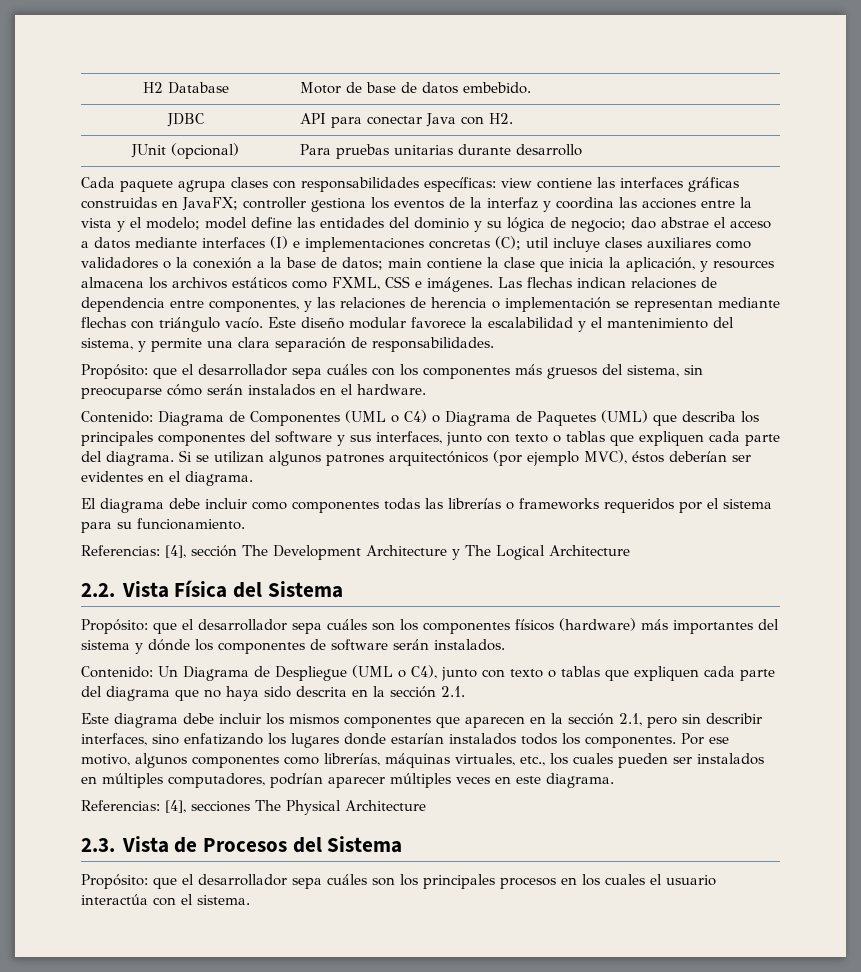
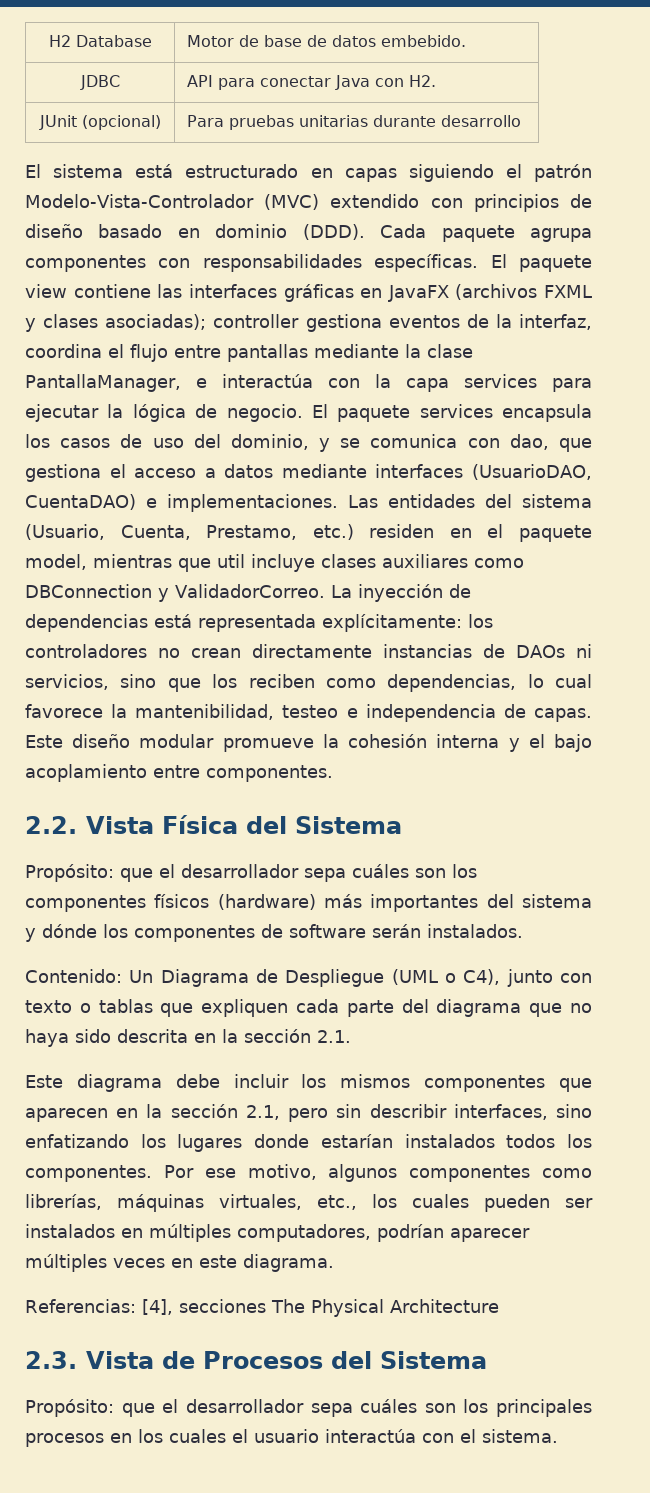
(583, 150) none -> [25,164,592,182] [25,194,592,212] [25,224,365,240] El sistema está estructurado en capas siguiendo el patrón Modelo-Vista-Controlador (MVC) extendido con principios de diseño basado en dominio (DDD).
[231,177,268,188] clases -> [25,255,146,272] componentes
[424,177,496,192] específicas: -> [374,254,592,272] específicas. El paquete
[81,197,238,211] construidas en JavaFX; -> [360,284,592,302] [25,314,207,332] en JavaFX (archivos FXML y clases asociadas);
[371,197,389,209] los -> (382, 323) none
[487,197,752,212] [81,217,709,232] interfaz y coordina las acciones entre la vista y el modelo; model define las entidades del dominio y su lógica de negocio; dao abstrae -> [519,314,592,330] [25,344,473,362] [25,374,593,392] [25,404,592,422] [25,434,592,452] [25,464,101,482] interfaz, coordina el flujo entre pantallas mediante la clase PantallaManager, e interactúa con la capa services para ejecutar la lógica de negocio. El paquete services encapsula los casos de uso del dominio, y se comunica con dao, que gestiona
[270,236,521,252] (I) e implementaciones concretas (C); -> [472,464,592,480] [25,494,592,512] [25,524,592,542] [25,554,211,572] (UsuarioDAO, CuentaDAO) e implementaciones. Las entidades del sistema (Usuario, Cuenta, Prestamo, etc.) residen en el paquete model, mientras que
[81,257,774,272] [81,276,717,292] [81,297,780,312] [81,317,734,332] [81,337,494,352] [81,364,703,379] [81,384,426,399] [81,410,759,426] [81,431,780,446] [81,450,751,466] [81,471,253,486] [81,498,772,513] [81,518,245,533] [81,545,630,560] validadores o la conexión a la base de datos; main contiene la clase que inicia la aplicación, y resources almacena los archivos estáticos como FXML, CSS e imágenes. Las flechas indican relaciones de dependencia entre componentes, y las relaciones de herencia o implementación se representan mediante flechas con triángulo vacío. Este diseño modular favorece la escalabilidad y el mantenimiento del sistema, y permite una clara separación de responsabilidades. // Propósito: que el desarrollador sepa cuáles con los componentes más gruesos del sistema, sin preocuparse cómo serán instalados en el hardware. // Contenido: Diagrama de Componentes (UML o C4) o Diagrama de Paquetes (UML) que describa los principales componentes del software y sus interfaces, junto con texto o tablas que expliquen cada parte del diagrama. Si se utilizan algunos patrones arquitectónicos (por ejemplo MVC), éstos deberían ser evidentes en el diagrama. // El diagrama debe incluir como componentes todas las librerías o frameworks requeridos por el sistema para su funcionamiento. // Referencias: [4], sección The Development Architecture y The Logical Architecture -> [25,584,471,602] [25,614,493,632] [25,644,592,658] [25,674,592,692] [25,704,593,722] [25,734,592,752] [25,764,333,782] DBConnection y ValidadorCorreo. La inyección de dependencias está representada explícitamente: los controladores no crean directamente instancias de DAOs ni servicios, sino que los reciben como dependencias, lo cual favorece la mantenibilidad, testeo e independencia de capas. Este diseño modular promueve la cohesión interna y el bajo acoplamiento entre componentes.

